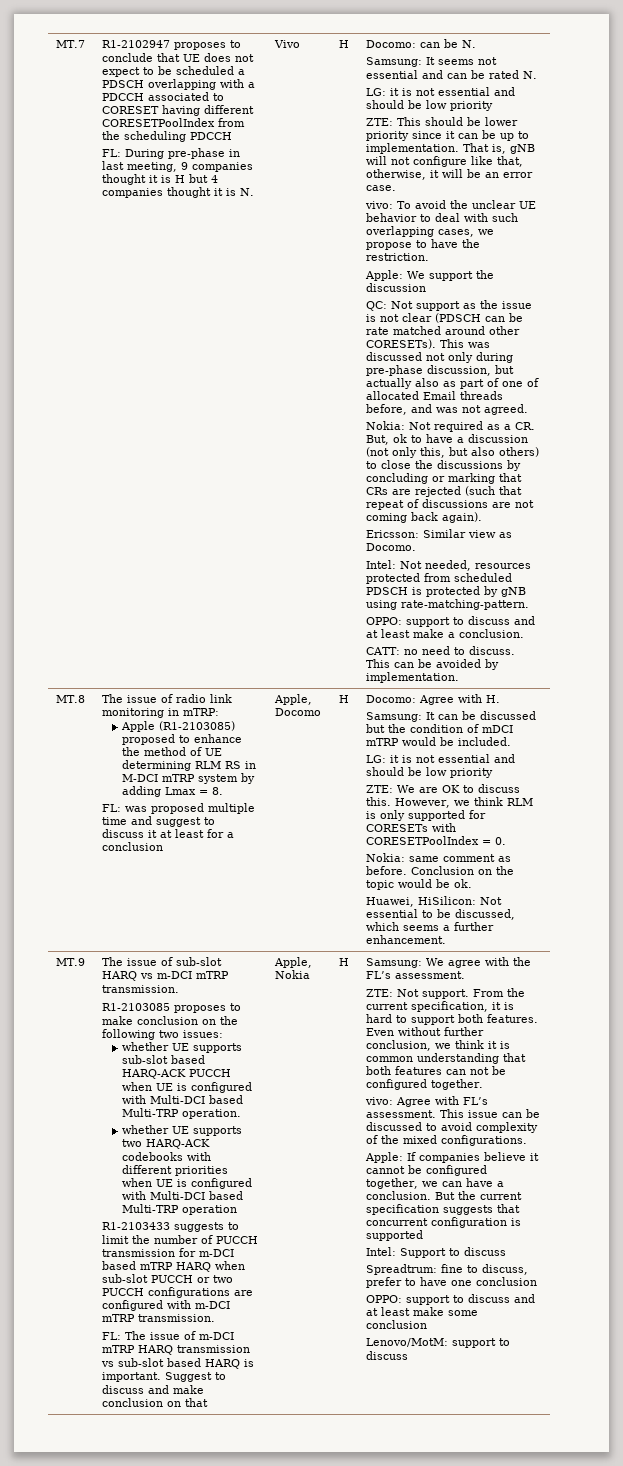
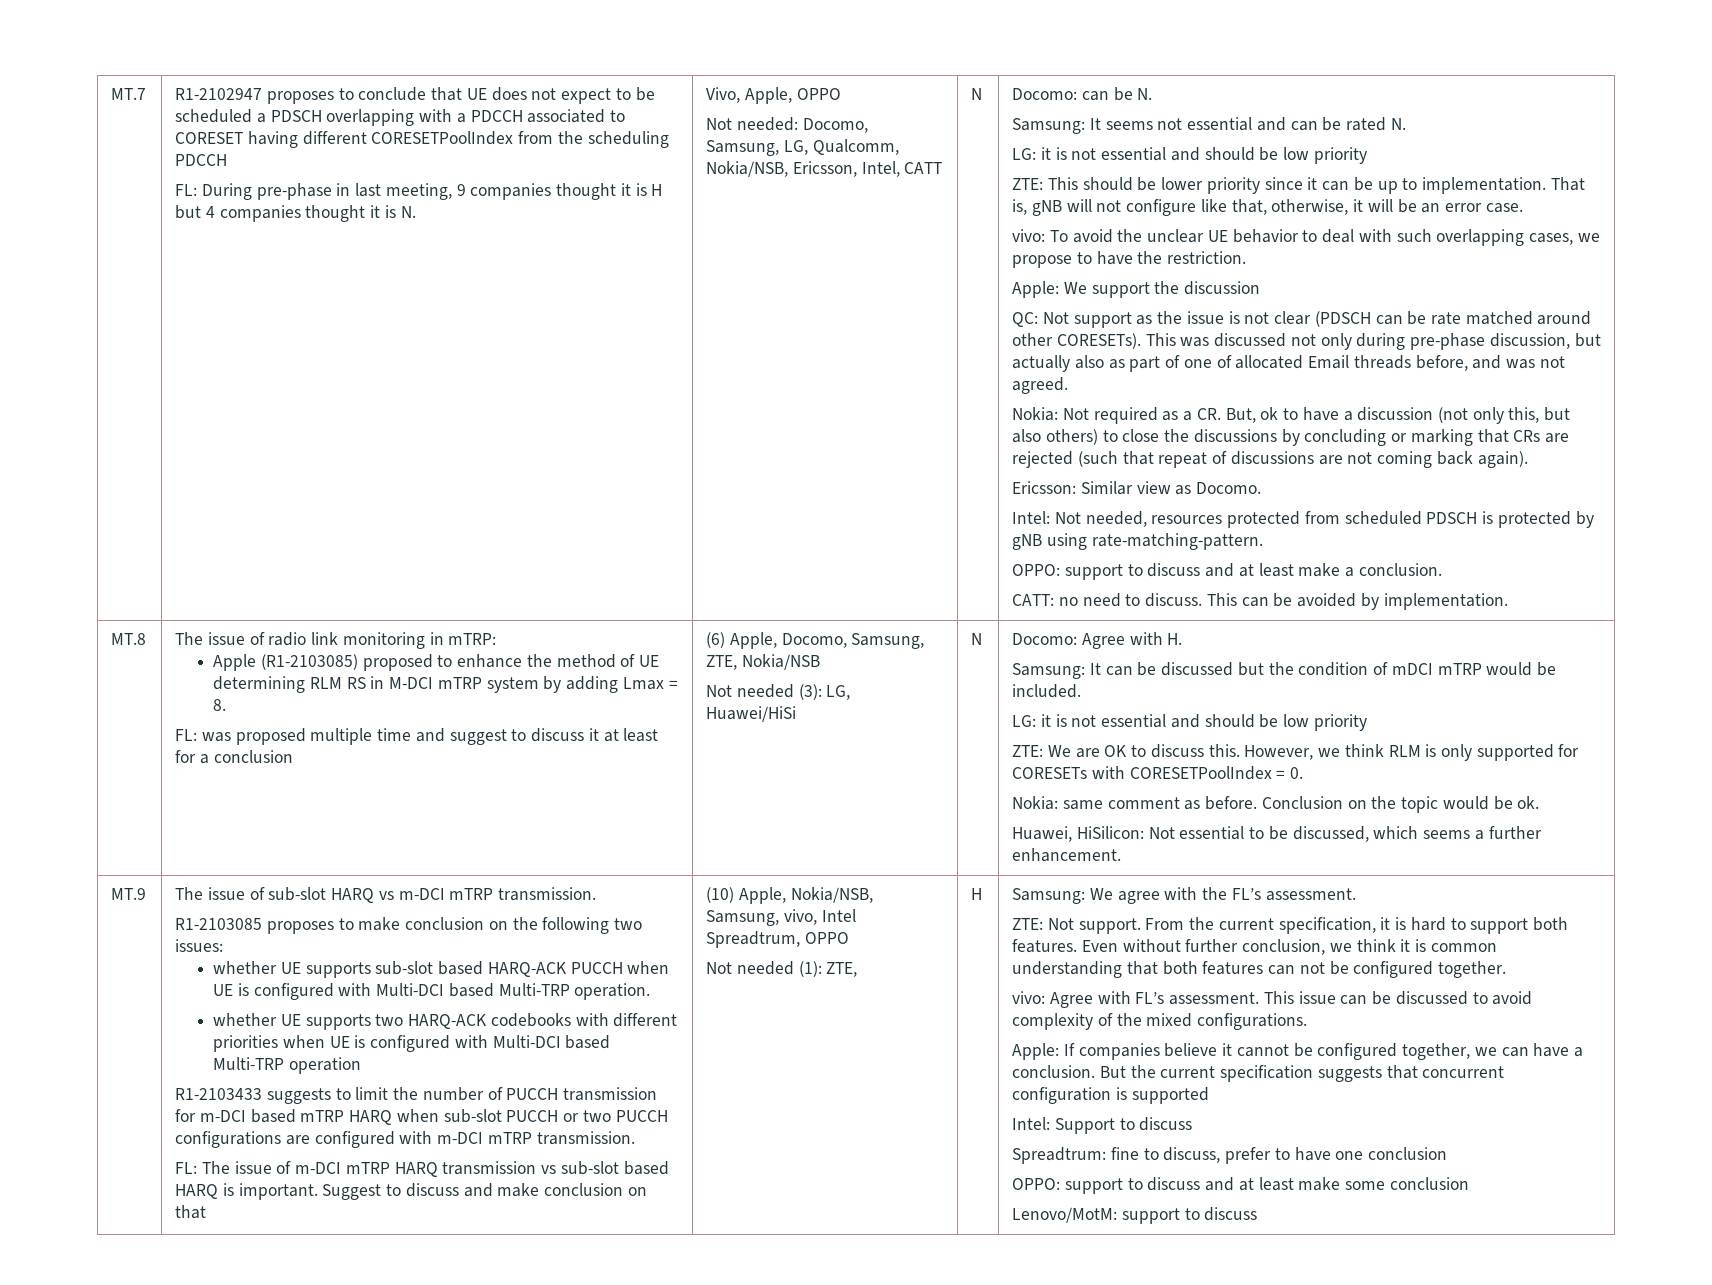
[274,40,301,48] [339,40,350,48] Vivo | H -> [706,87,841,104] [706,117,868,133] [706,139,899,156] [706,161,943,177] [971,88,983,100] Vivo, Apple, OPPO // Not needed: Docomo, Samsung, LG, Qualcomm, Nokia/NSB, Ericsson, Intel, CATT | N
[274,694,313,705] [275,708,322,716] [339,695,350,703] Apple, Docomo | H -> [706,632,925,649] [706,654,821,670] [706,684,851,700] [706,706,797,722] [971,633,983,645] (6) Apple, Docomo, Samsung, ZTE, Nokia/NSB // Not needed (3): LG, Huawei/HiSi | N
[274,957,313,968] [275,970,311,979] Apple, Nokia -> [706,887,873,904] [706,909,856,926] [706,931,850,948] [706,961,858,977] (10) Apple, Nokia/NSB, Samsung, vivo, Intel Spreadtrum, OPPO // Not needed (1): ZTE,

